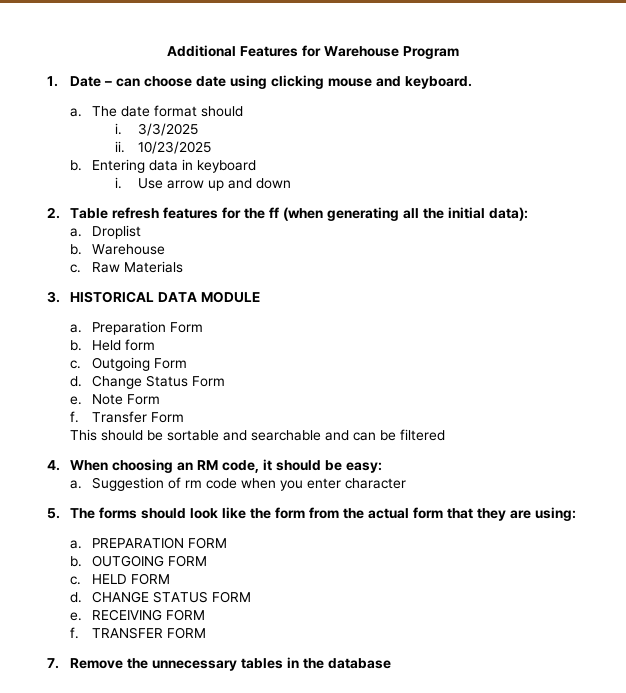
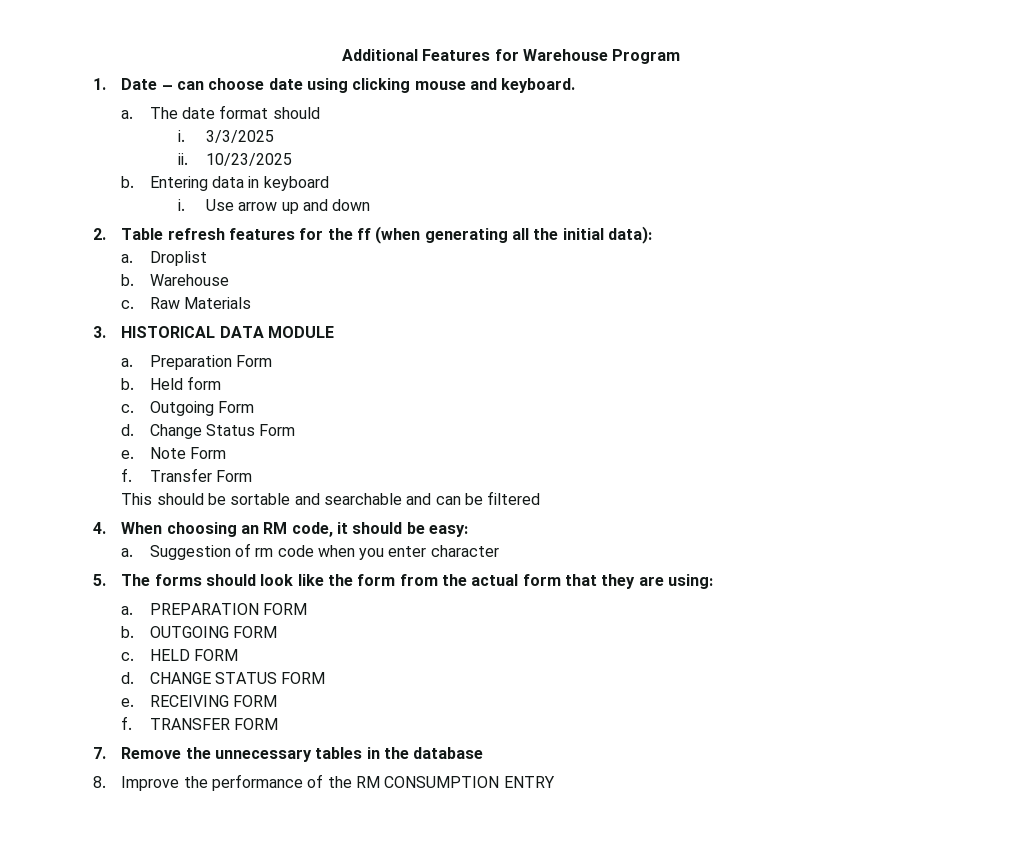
(391, 663) none -> [93,774,555,791] // 8. Improve the performance of the RM CONSUMPTION ENTRY

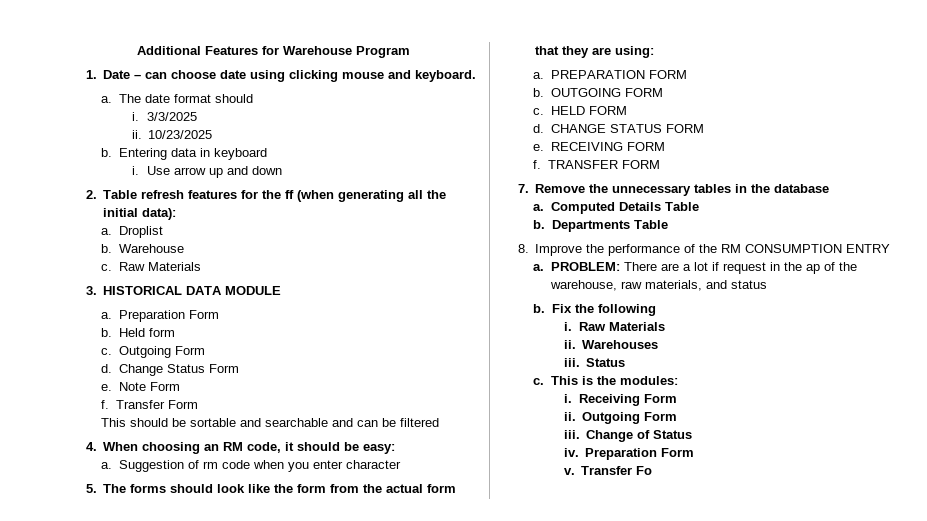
(484, 753) none -> [532,202,699,214] [532,220,668,232] // a. Computed Details Table // b. Departments Table
(555, 782) none -> [532,262,857,274] [549,280,767,291] [532,304,656,316] [563,322,666,331] [563,340,659,349] [563,358,626,367] [532,376,678,385] [563,394,678,406] [563,412,678,424] [563,430,693,442] [563,448,695,460] [563,466,653,475] // a. PROBLEM: There are a lot if request in the ap of the warehouse, raw materials, and status // b. Fix the following // i. Raw Materials // ii. Warehouses // iii. Status // c. This is the modules: // i. Receiving Form // ii. Outgoing Form // iii. Change of Status // iv. Preparation Form // v. Transfer Fo

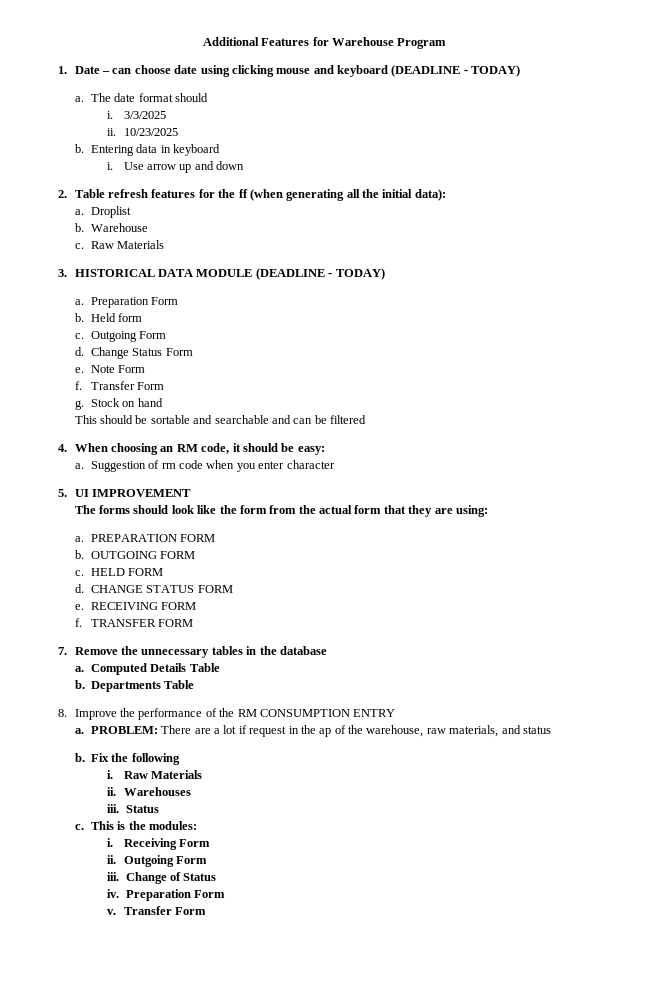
[414,70,476,82] keyboard. -> [336,65,521,77] keyboard (DEADLINE - TODAY)
(281, 290) none -> [255,268,385,280] (DEADLINE - TODAY)
(199, 404) none -> [74,398,163,410] // g. Stock on hand
(97, 488) none -> [74,489,191,497] UI IMPROVEMENT //
[636,466,653,475] Fo -> [174,907,206,915] Form

